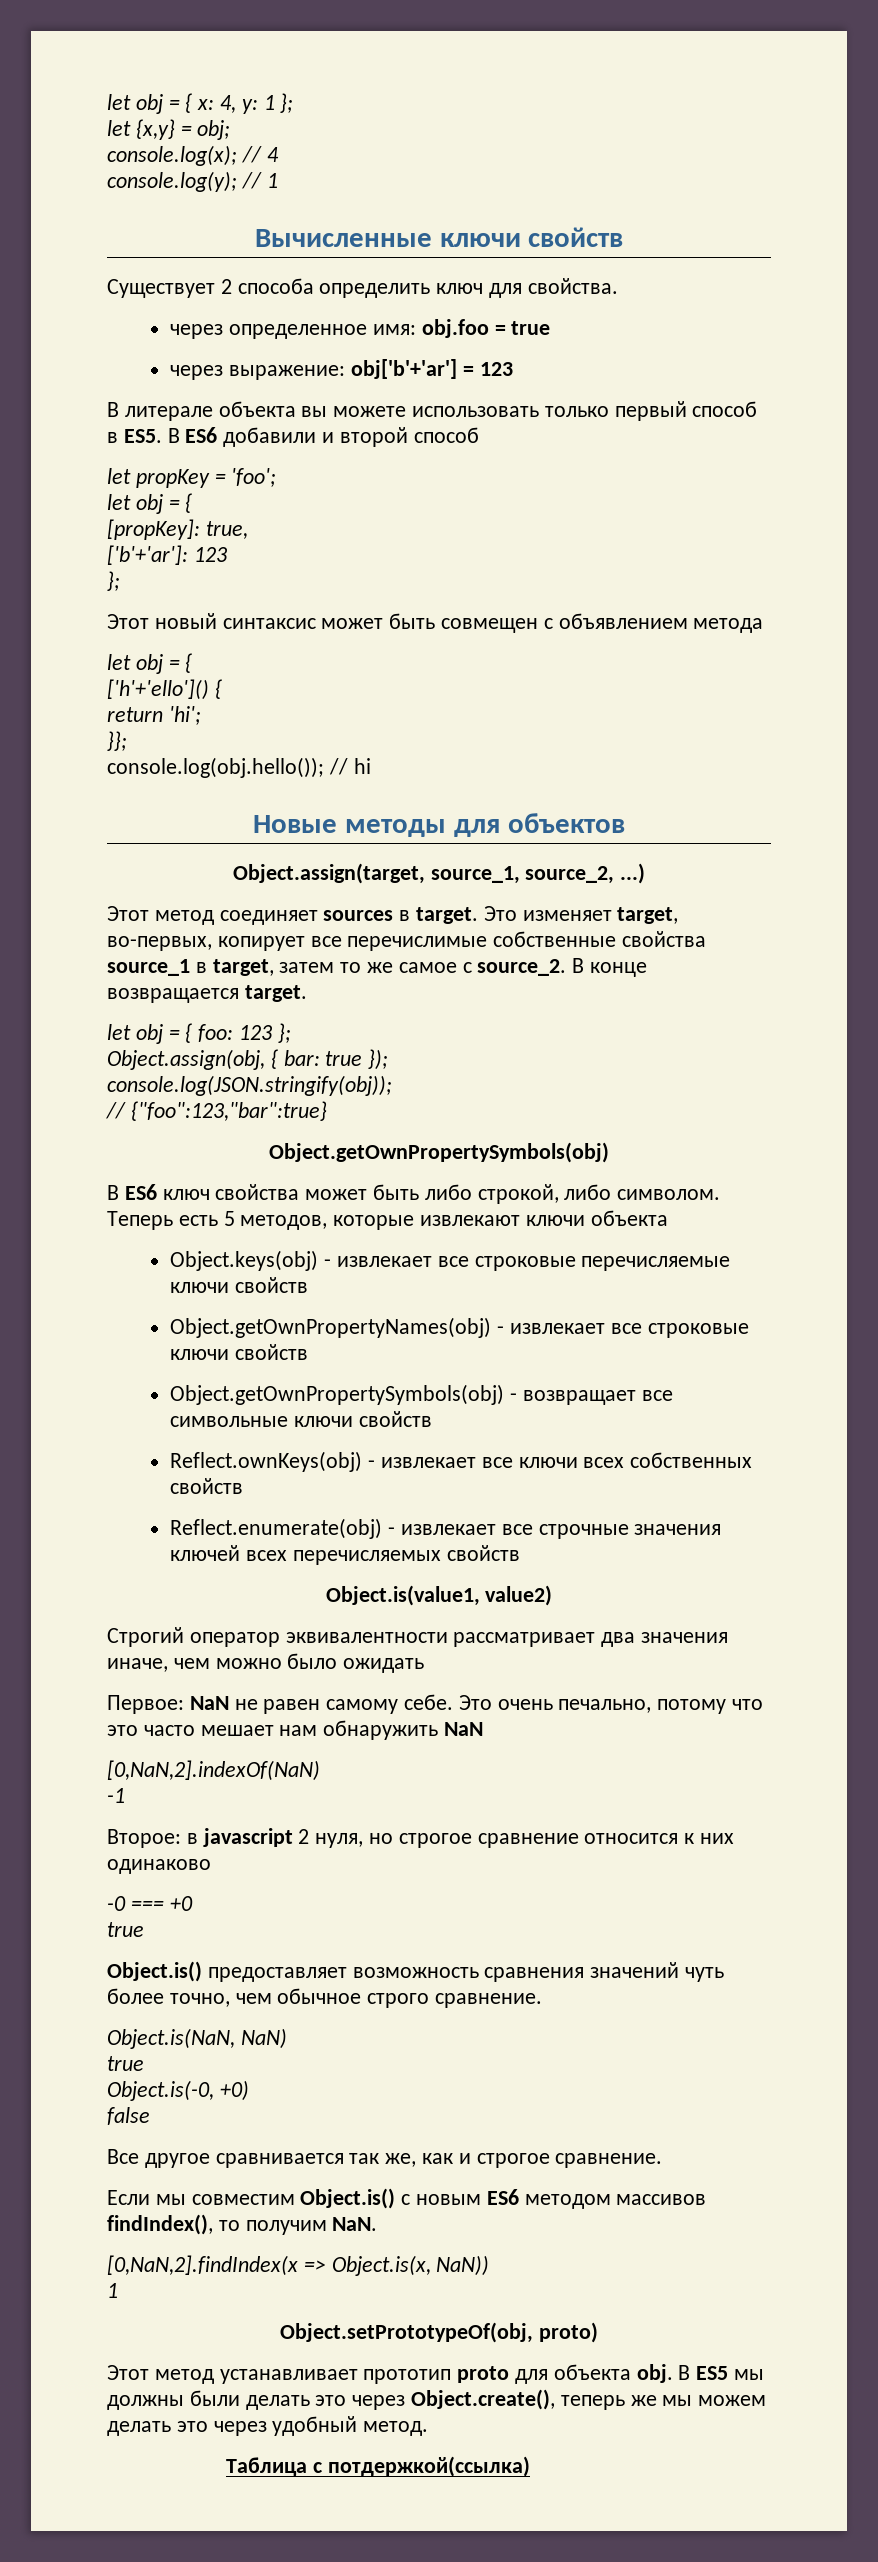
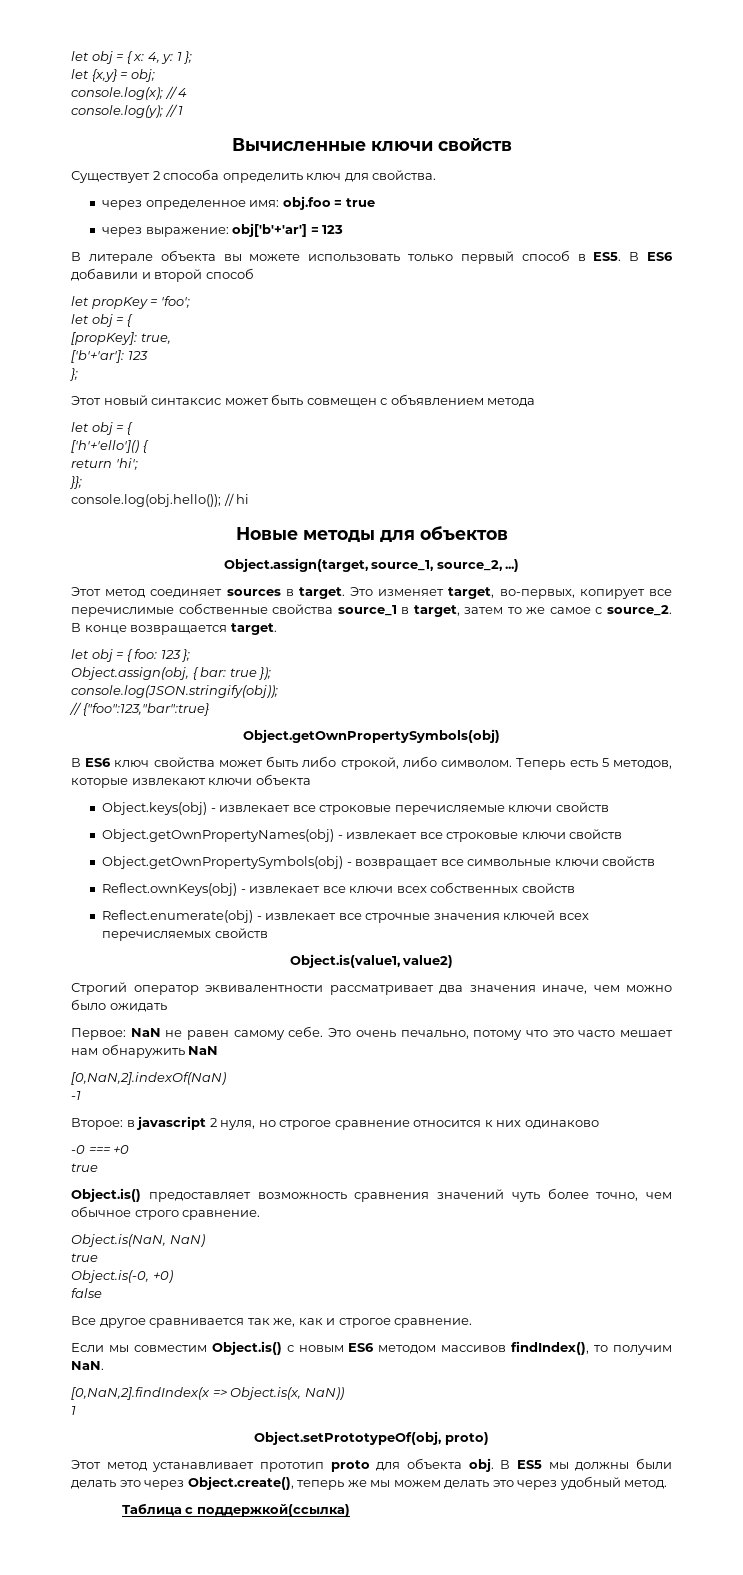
[327,2456,530,2477] потдержкой(ссылка) -> [196,1504,350,1517] поддержкой(ссылка)

